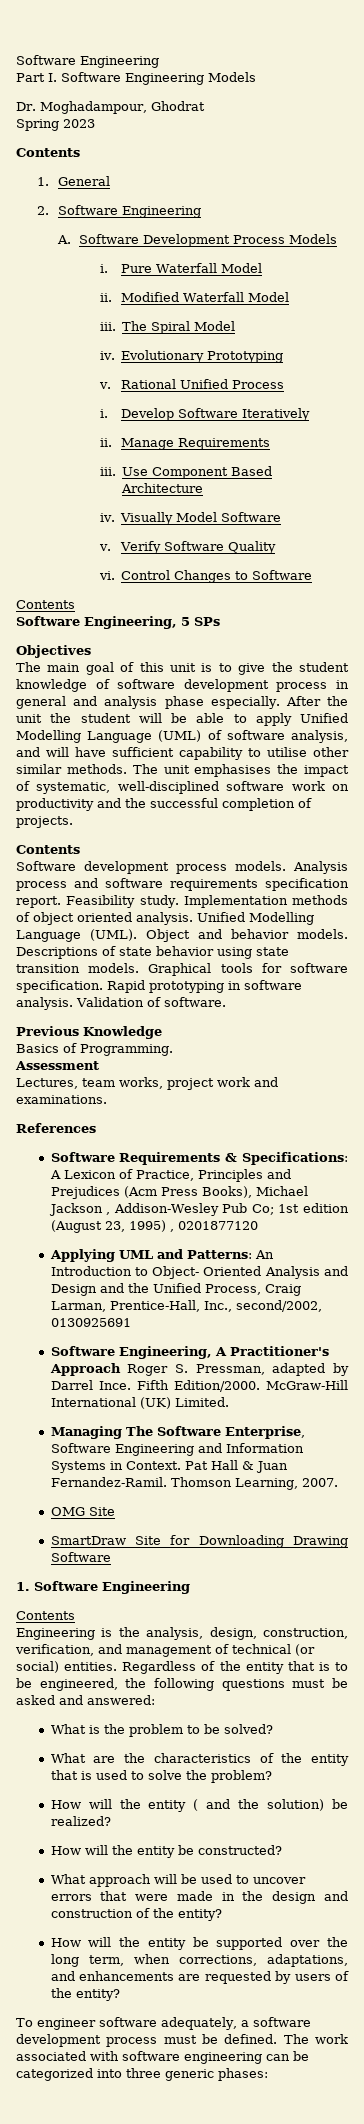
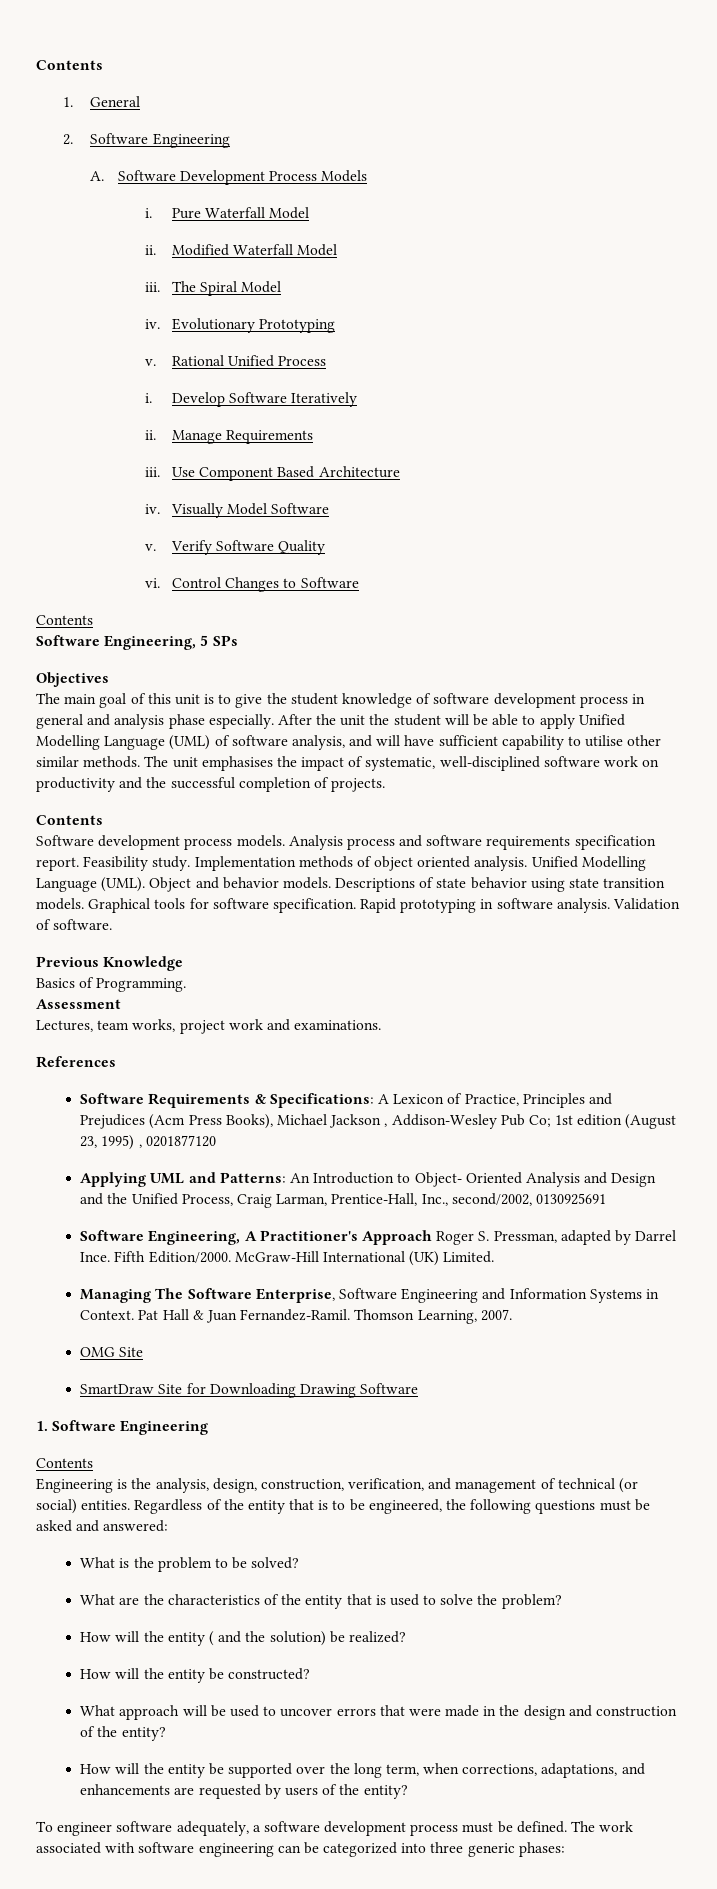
[16,55,159,68] [16,72,256,85] [16,101,205,114] [16,119,95,131] Software Engineering // Part I. Software Engineering Models // Dr. Moghadampour, Ghodrat // Spring 2023 // -> (36, 65) none

